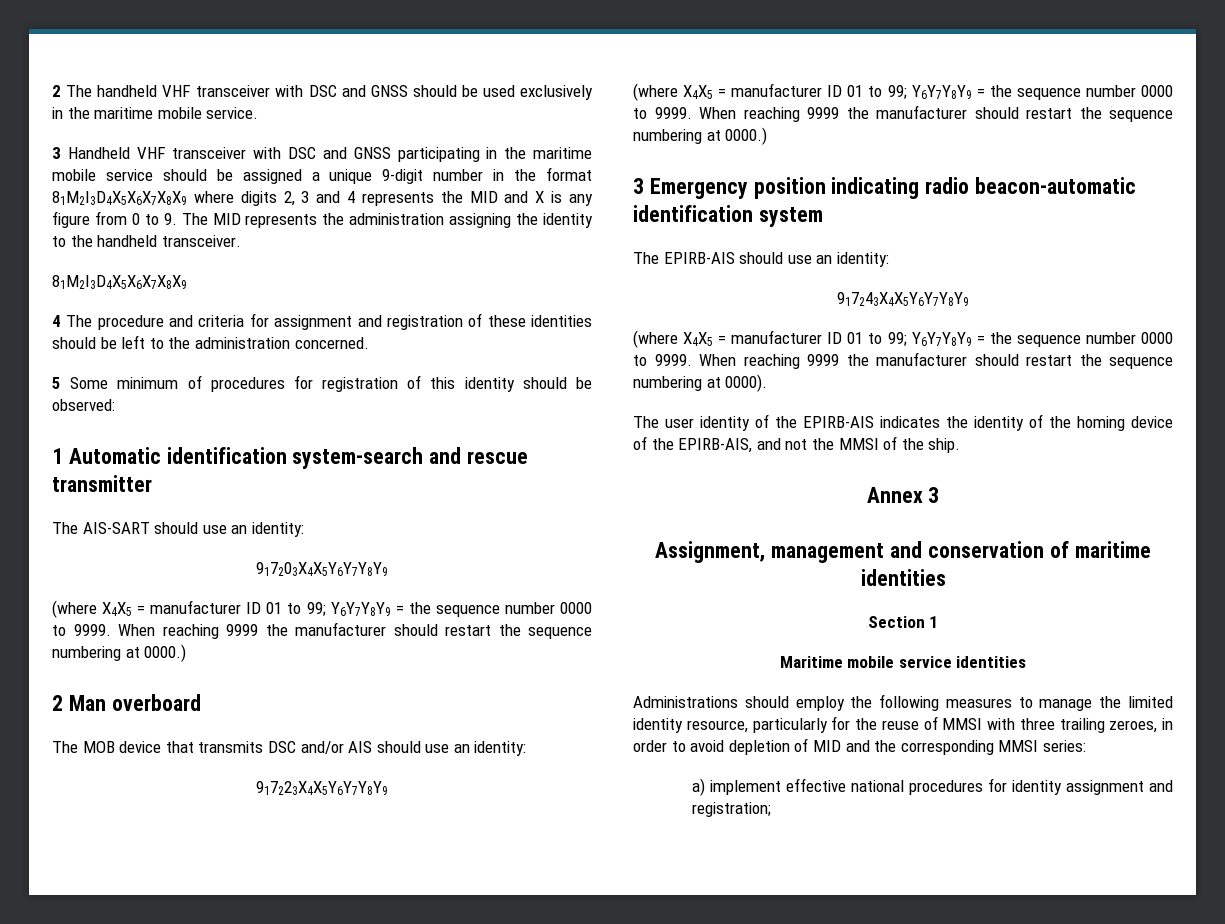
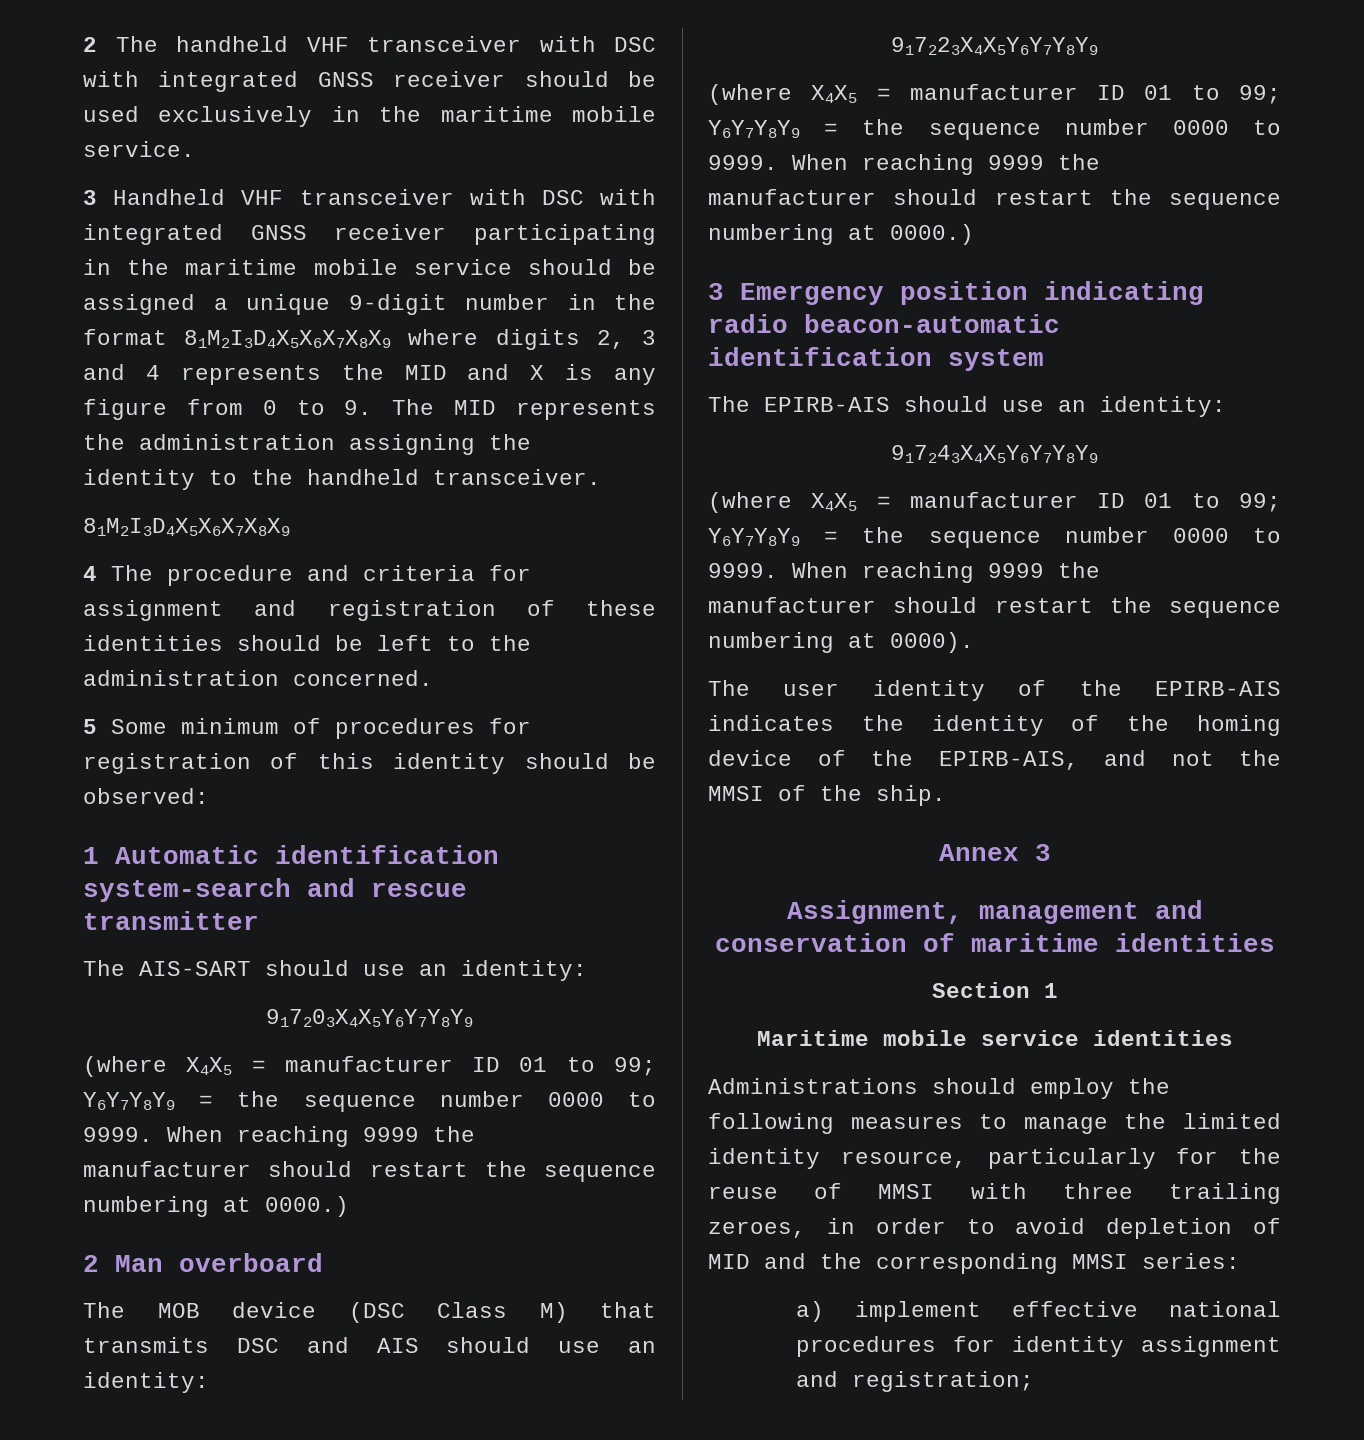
[341,85,408,97] and GNSS -> [83,71,506,92] with integrated GNSS receiver
[322,147,391,159] and GNSS -> [600,189,656,205] [83,224,447,245] with integrated GNSS receiver
(162, 747) none -> [348,1302,568,1323] (DSC Class M)
[300,741,344,754] and/or -> [306,1337,349,1353] and

